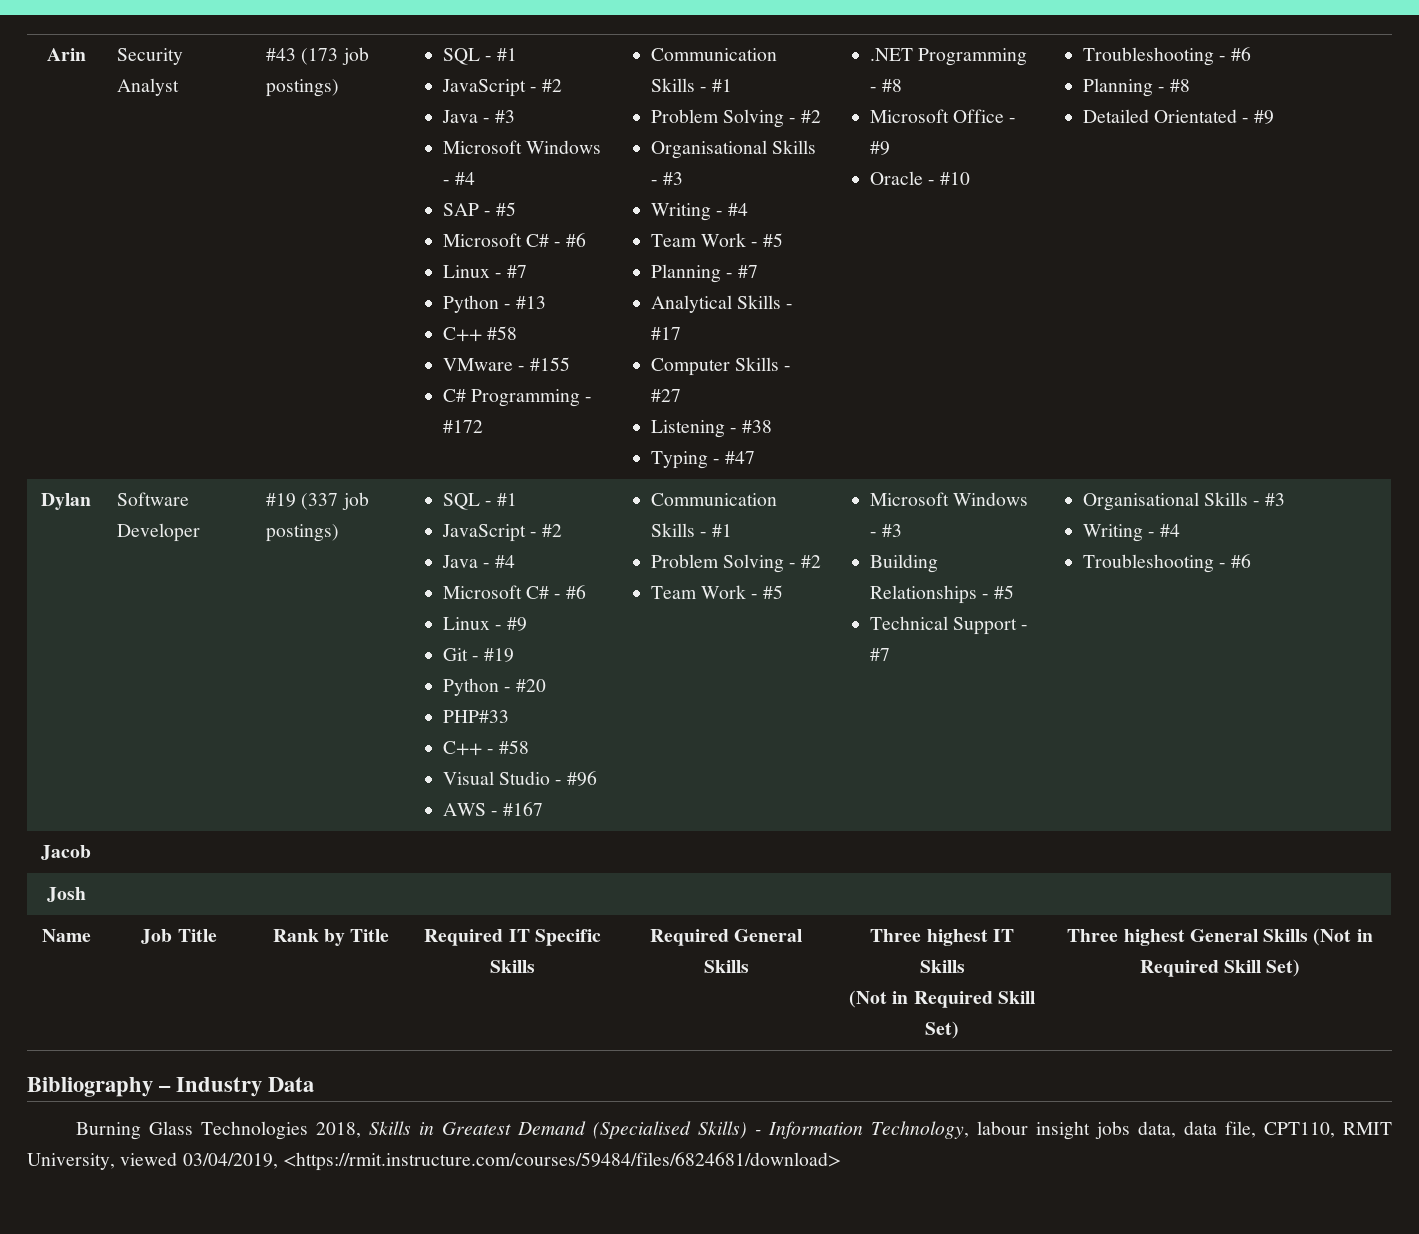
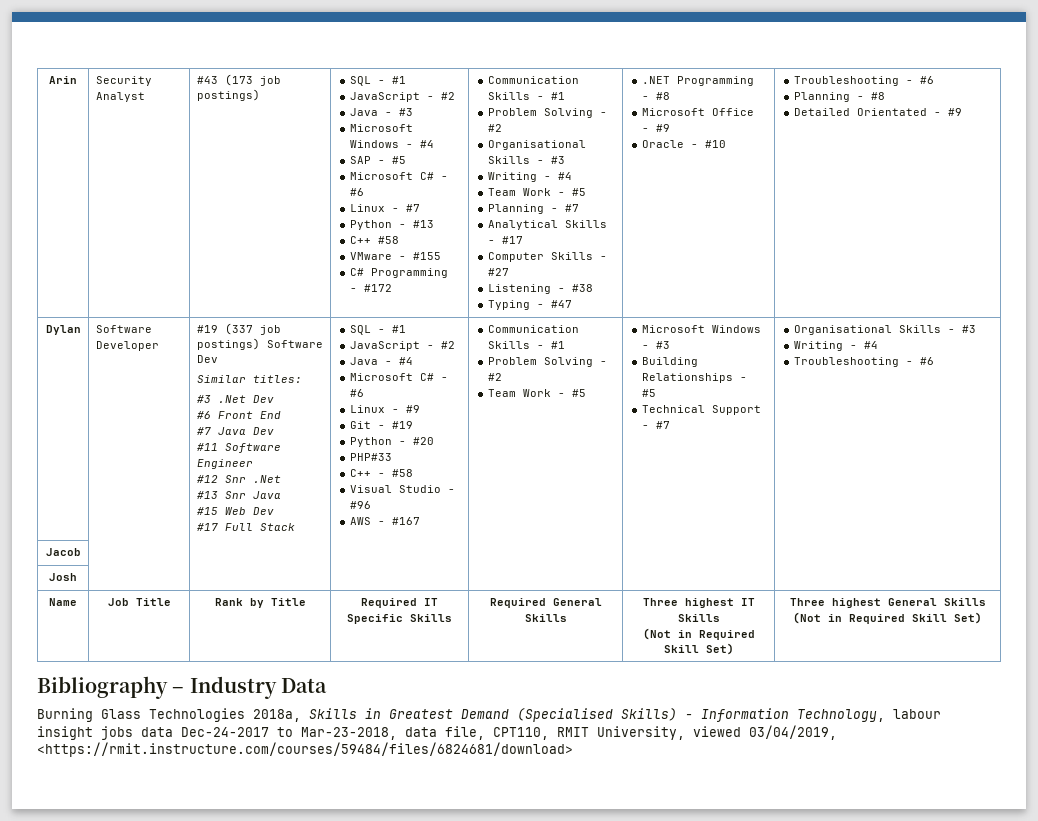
(340, 533) none -> [266,340,323,348] [196,355,218,363] [196,375,302,383] [196,395,274,403] [196,411,281,419] [196,427,274,435] [196,443,281,453] [196,459,253,469] [196,475,281,483] [196,491,281,499] [196,507,274,515] [196,523,295,531] Software Dev // Similar titles: // #3 .Net Dev // #6 Front End // #7 Java Dev // #11 Software Engineer // #12 Snr .Net // #13 Snr Java // #15 Web Dev // #17 Full Stack
[315,1122,361,1138] 2018, -> [253,709,301,722] 2018a,
[1138,1121,1177,1138] data, -> [141,727,397,740] data Dec-24-2017 to Mar-23-2018,

